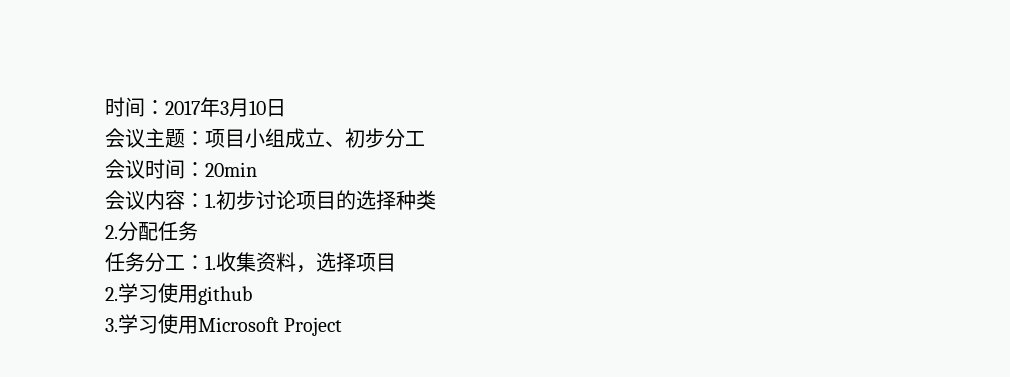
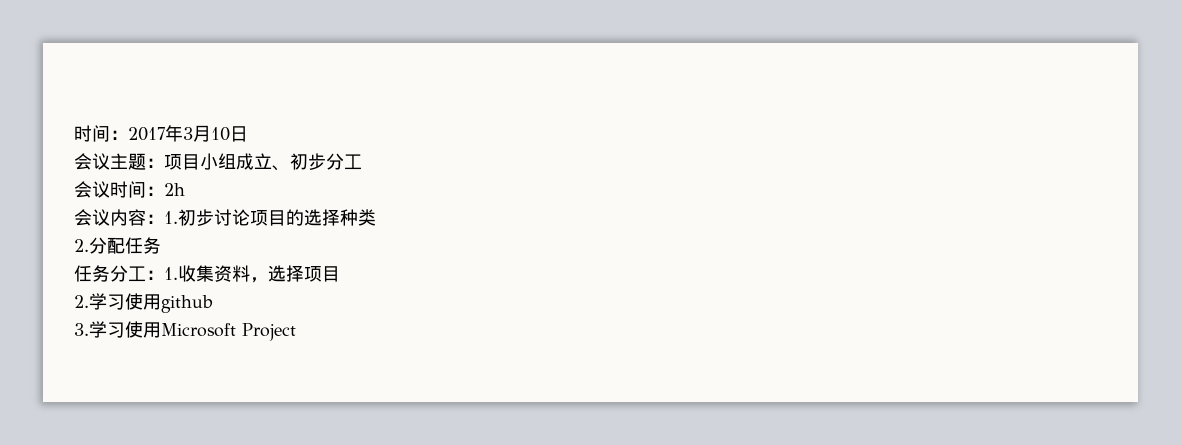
[205,162,257,177] 20min -> [164,183,185,196] 2h

